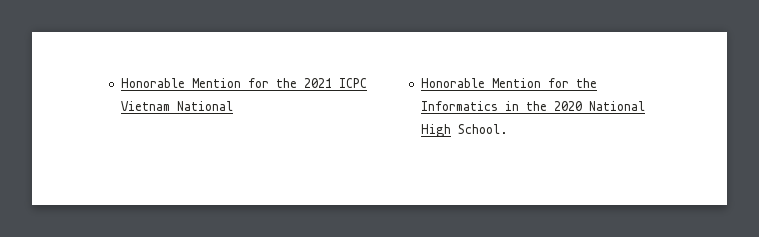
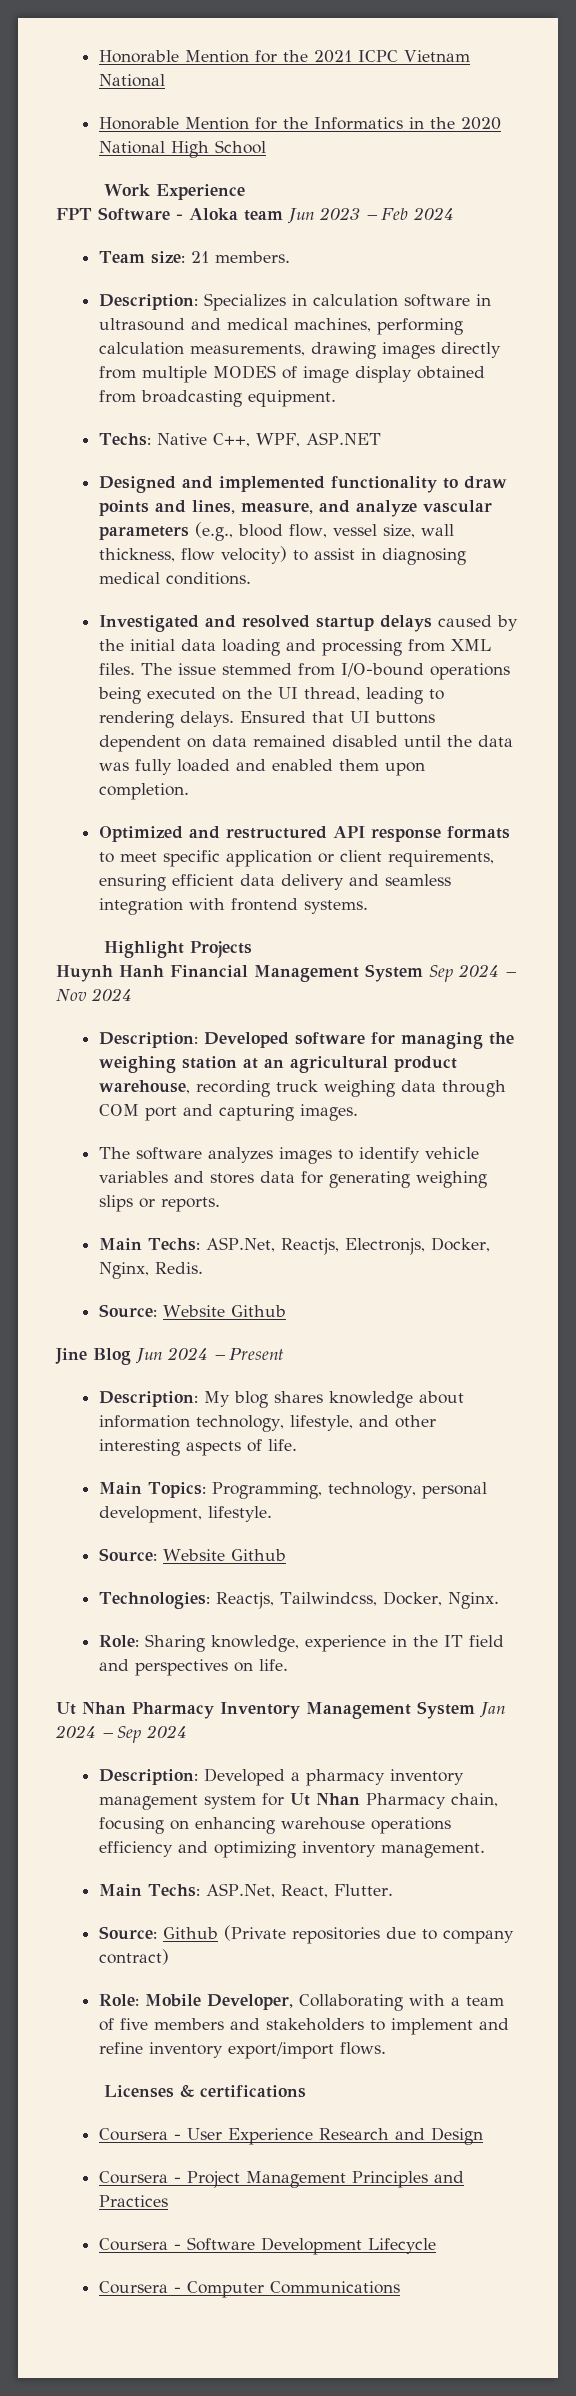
[457,124,508,134] School. -> [215,140,267,154] [103,184,245,200] [56,207,454,224] [99,251,291,264] [99,293,492,311] [99,318,464,335] [99,342,502,359] [99,365,486,383] [99,390,337,407] [99,432,382,447] [99,476,508,493] [99,500,493,517] [99,522,455,541] [99,546,467,565] [99,572,252,585] [99,615,519,632] [99,639,492,656] [99,663,511,680] [98,687,445,704] [99,711,436,728] [99,735,514,752] [99,759,426,776] [99,783,190,800] [99,826,511,842] [99,850,495,867] [99,874,452,891] [99,898,369,915] [103,941,252,958] [56,964,516,982] [56,988,132,1001] [99,1032,515,1049] [99,1056,458,1073] [99,1080,507,1097] [99,1104,359,1121] [99,1147,480,1164] [99,1171,488,1188] [99,1195,221,1212] [99,1237,490,1255] [99,1262,204,1279] [99,1304,287,1318] [55,1347,284,1365] [99,1391,465,1408] [99,1415,437,1432] [99,1439,298,1456] [99,1482,488,1499] [99,1506,273,1523] [99,1548,287,1562] [99,1591,500,1609] [99,1634,505,1652] [99,1659,289,1676] [56,1701,505,1719] [55,1725,187,1743] [99,1768,465,1786] [99,1793,499,1810] [99,1817,452,1834] [99,1841,486,1858] [99,1883,393,1898] [99,1925,515,1944] [99,1949,170,1965] [99,1994,505,2011] [99,2018,510,2035] [99,2042,387,2059] [103,2084,306,2098] [99,2127,484,2145] [99,2171,465,2188] [99,2195,169,2207] [99,2237,437,2255] [99,2281,401,2298] School // Work Experience // FPT Software - Aloka team Jun 2023 – Feb 2024 // Team size: 21 members. // Description: Specializes in calculation software in ultrasound and medical machines, performing calculation measurements, drawing images directly from multiple MODES of image display obtained from broadcasting equipment. // Techs: Native C++, WPF, ASP.NET // Designed and implemented functionality to draw points and lines, measure, and analyze vascular parameters (e.g., blood flow, vessel size, wall thickness, flow velocity) to assist in diagnosing medical conditions. // Investigated and resolved startup delays caused by the initial data loading and processing from XML files. The issue stemmed from I/O-bound operations being executed on the UI thread, leading to rendering delays. Ensured that UI buttons dependent on data remained disabled until the data was fully loaded and enabled them upon completion. // Optimized and restructured API response formats to meet specific application or client requirements, ensuring efficient data delivery and seamless integration with frontend systems. // Highlight Projects // Huynh Hanh Financial Management System Sep 2024 – Nov 2024 // Description: Developed software for managing the weighing station at an agricultural product warehouse, recording truck weighing data through COM port and capturing images. // The software analyzes images to identify vehicle variables and stores data for generating weighing slips or reports. // Main Techs: ASP.Net, Reactjs, Electronjs, Docker, Nginx, Redis. // Source: Website Github // Jine Blog Jun 2024 – Present // Description: My blog shares knowledge about information technology, lifestyle, and other interesting aspects of life. // Main Topics: Programming, technology, personal development, lifestyle. // Source: Website Github // Technologies: Reactjs, Tailwindcss, Docker, Nginx. // Role: Sharing knowledge, experience in the IT field and perspectives on life. // Ut Nhan Pharmacy Inventory Management System Jan 2024 – Sep 2024 // Description: Developed a pharmacy inventory management system for Ut Nhan Pharmacy chain, focusing on enhancing warehouse operations efficiency and optimizing inventory management. // Main Techs: ASP.Net, React, Flutter. // Source: Github (Private repositories due to company contract) // Role: Mobile Developer, Collaborating with a team of five members and stakeholders to implement and refine inventory export/import flows. // Licenses & certifications // Coursera - User Experience Research and Design // Coursera - Project Management Principles and Practices // Coursera - Software Development Lifecycle // Coursera - Computer Communications

